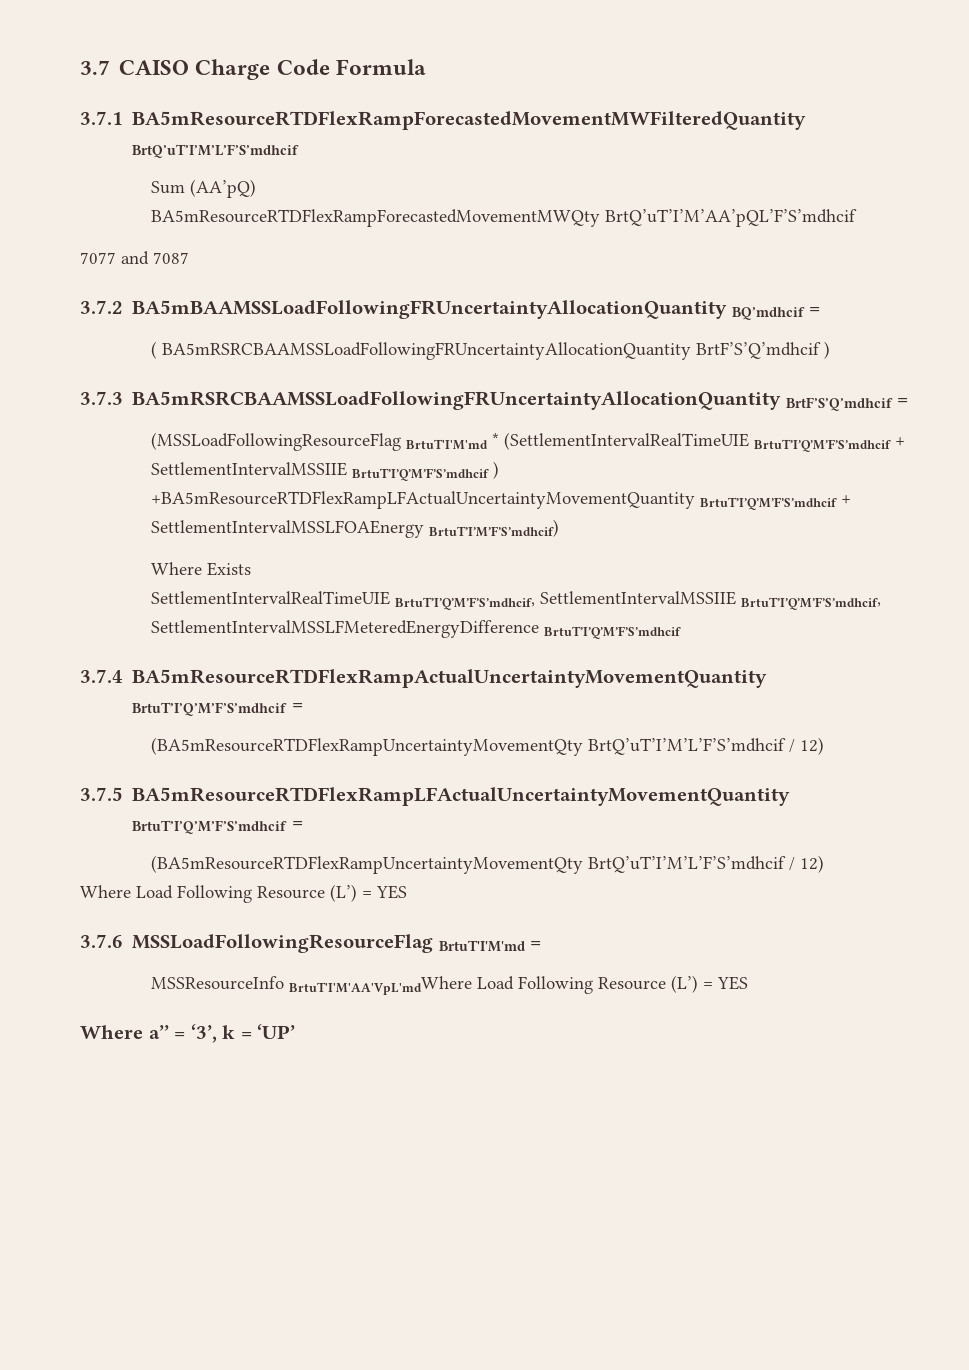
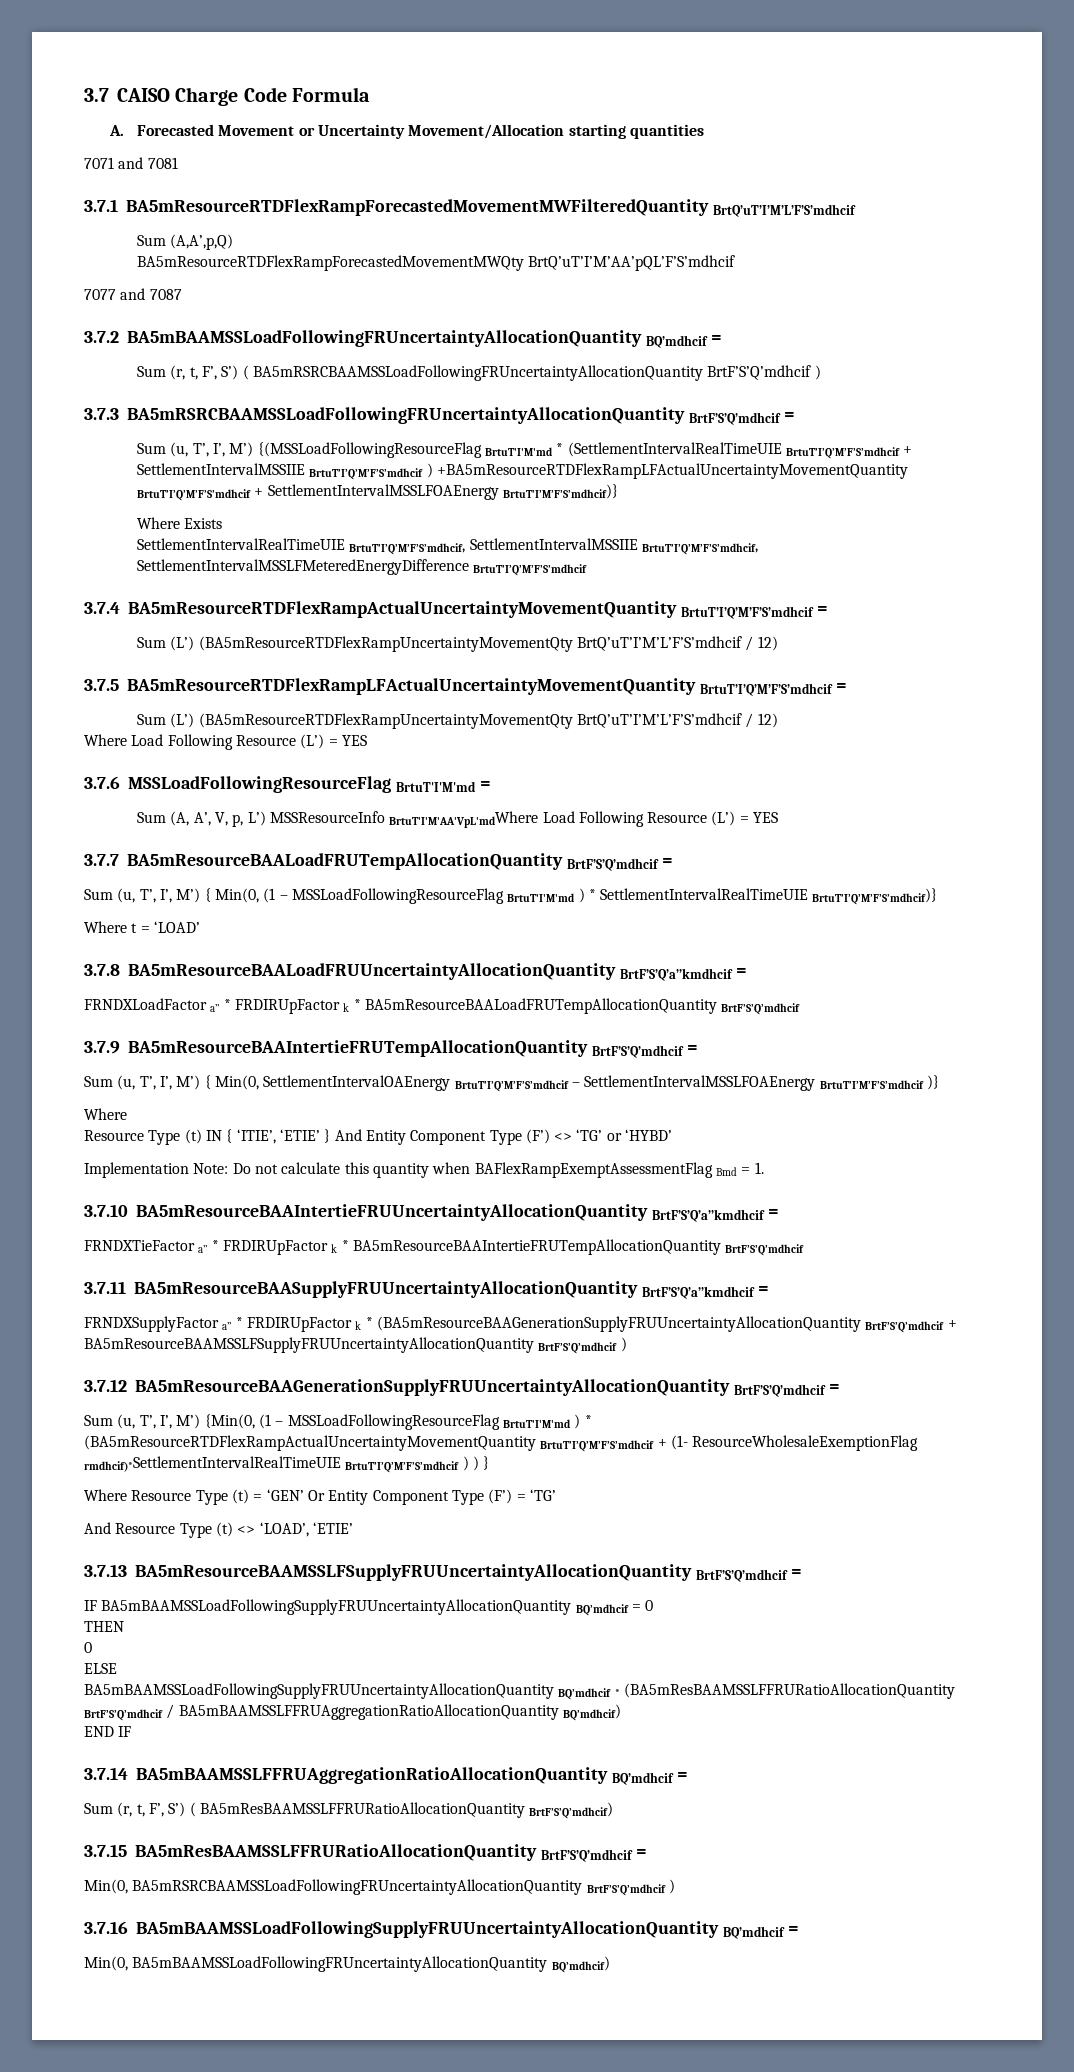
(426, 67) none -> [109,124,704,139] [84,157,178,169] // A. Forecasted Movement or Uncertainty Movement/Allocation starting quantities // 7071 and 7081
[190,179,257,198] (AA’pQ) -> [170,234,234,250] (A,A’,p,Q)
(821, 310) none -> [136,365,239,380] Sum (r, t, F’, S’)
[151,432,402,451] (MSSLoadFollowingResourceFlag -> [136,442,482,458] Sum (u, T’, I’, M’) {(MSSLoadFollowingResourceFlag
[429,519,560,537] BrtuT’I’M’F’S’mdhcif) -> [502,484,618,499] BrtuT’I’M’F’S’mdhcif)}
(303, 706) none -> [136,636,195,651] Sum (L’)
(303, 824) none -> [136,713,195,728] Sum (L’)
(542, 944) none -> [136,811,266,827] Sum (A, A’, V, p, L’)
[80,1024,296,1043] Where a’’ = ‘3’, k = ‘UP’ -> [84,853,673,871] [84,888,938,905] [84,921,200,933] [84,963,747,981] [84,998,801,1015] [84,1040,698,1058] [84,1075,939,1092] [84,1108,127,1120] [84,1129,673,1145] [84,1162,764,1178] [84,1204,779,1222] [84,1239,805,1256] [84,1281,769,1299] [84,1316,957,1333] [84,1337,627,1354] [84,1379,840,1397] [84,1414,592,1430] [84,1435,919,1452] [84,1456,490,1473] [84,1489,556,1505] [84,1522,353,1538] [84,1564,802,1582] [84,1599,654,1616] [84,1621,124,1632] [84,1642,92,1653] [84,1663,117,1674] [84,1683,955,1700] [84,1704,621,1721] [84,1726,132,1737] [84,1767,688,1785] [84,1802,614,1819] [84,1844,647,1862] [84,1879,675,1896] [84,1921,799,1939] [84,1956,610,1973] 3.7.7 BA5mResourceBAALoadFRUTempAllocationQuantity BrtF’S’Q’mdhcif = // Sum (u, T’, I’, M’) { Min(0, (1 – MSSLoadFollowingResourceFlag BrtuT'I'M'md ) * SettlementIntervalRealTimeUIE BrtuT’I’Q’M’F’S’mdhcif)} // Where t = ‘LOAD’ // 3.7.8 BA5mResourceBAALoadFRUUncertaintyAllocationQuantity BrtF’S’Q’a’’kmdhcif = // FRNDXLoadFactor a’’ * FRDIRUpFactor k * BA5mResourceBAALoadFRUTempAllocationQuantity BrtF’S’Q’mdhcif // 3.7.9 BA5mResourceBAAIntertieFRUTempAllocationQuantity BrtF’S’Q’mdhcif = // Sum (u, T’, I’, M’) { Min(0, SettlementIntervalOAEnergy BrtuT’I’Q’M’F’S’mdhcif – SettlementIntervalMSSLFOAEnergy BrtuT’I’M’F’S’mdhcif )} // Where // Resource Type (t) IN { ‘ITIE’, ‘ETIE’ } And Entity Component Type (F’) <> ‘TG’ or ‘HYBD’ // Implementation Note: Do not calculate this quantity when BAFlexRampExemptAssessmentFlag Bmd = 1. // 3.7.10 BA5mResourceBAAIntertieFRUUncertaintyAllocationQuantity BrtF’S’Q’a’’kmdhcif = // FRNDXTieFactor a’’ * FRDIRUpFactor k * BA5mResourceBAAIntertieFRUTempAllocationQuantity BrtF’S’Q’mdhcif // 3.7.11 BA5mResourceBAASupplyFRUUncertaintyAllocationQuantity BrtF’S’Q’a’’kmdhcif = // FRNDXSupplyFactor a’’ * FRDIRUpFactor k * (BA5mResourceBAAGenerationSupplyFRUUncertaintyAllocationQuantity BrtF’S’Q’mdhcif + BA5mResourceBAAMSSLFSupplyFRUUncertaintyAllocationQuantity BrtF’S’Q’mdhcif ) // 3.7.12 BA5mResourceBAAGenerationSupplyFRUUncertaintyAllocationQuantity BrtF’S’Q’mdhcif = // Sum (u, T’, I’, M’) {Min(0, (1 – MSSLoadFollowingResourceFlag BrtuT'I'M'md ) * (BA5mResourceRTDFlexRampActualUncertaintyMovementQuantity BrtuT’I’Q’M’F’S’mdhcif + (1- ResourceWholesaleExemptionFlag rmdhcif)*SettlementIntervalRealTimeUIE BrtuT’I’Q’M’F’S’mdhcif ) ) } // Where Resource Type (t) = ‘GEN’ Or Entity Component Type (F’) = ‘TG’ // And Resource Type (t) <> ‘LOAD’, ‘ETIE’ // 3.7.13 BA5mResourceBAAMSSLFSupplyFRUUncertaintyAllocationQuantity BrtF’S’Q’mdhcif = // IF BA5mBAAMSSLoadFollowingSupplyFRUUncertaintyAllocationQuantity BQ’mdhcif = 0 // THEN // 0 // ELSE // BA5mBAAMSSLoadFollowingSupplyFRUUncertaintyAllocationQuantity BQ’mdhcif * (BA5mResBAAMSSLFFRURatioAllocationQuantity BrtF’S’Q’mdhcif / BA5mBAAMSSLFFRUAggregationRatioAllocationQuantity BQ’mdhcif) // END IF // 3.7.14 BA5mBAAMSSLFFRUAggregationRatioAllocationQuantity BQ’mdhcif = // Sum (r, t, F’, S’) ( BA5mResBAAMSSLFFRURatioAllocationQuantity BrtF’S’Q’mdhcif) // 3.7.15 BA5mResBAAMSSLFFRURatioAllocationQuantity BrtF’S’Q’mdhcif = // Min(0, BA5mRSRCBAAMSSLoadFollowingFRUncertaintyAllocationQuantity BrtF’S’Q’mdhcif ) // 3.7.16 BA5mBAAMSSLoadFollowingSupplyFRUUncertaintyAllocationQuantity BQ’mdhcif = // Min(0, BA5mBAAMSSLoadFollowingFRUncertaintyAllocationQuantity BQ’mdhcif)

